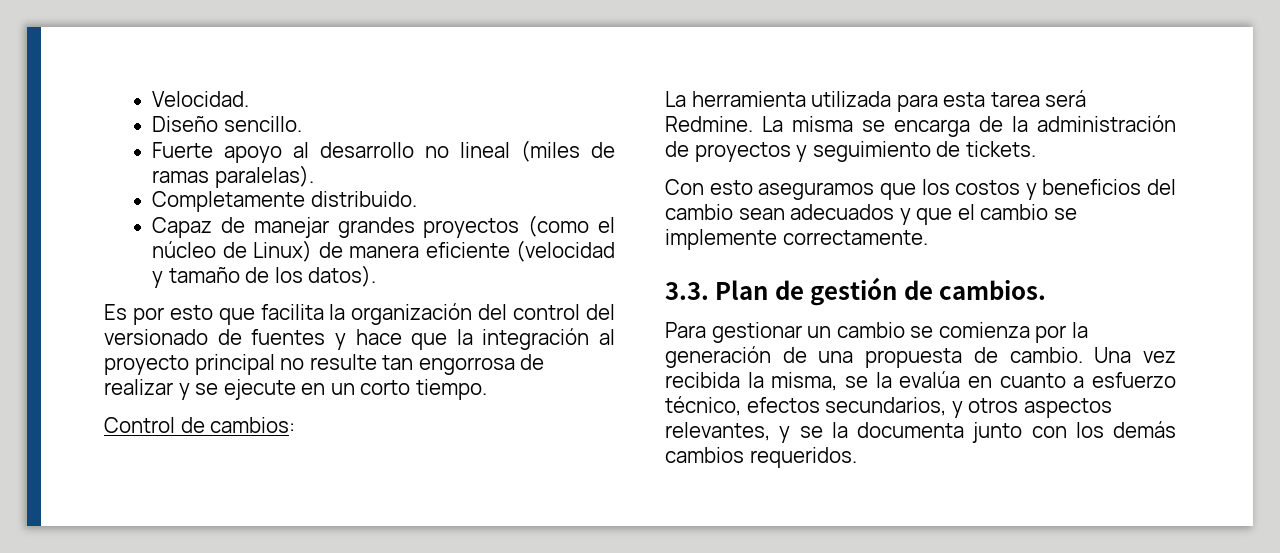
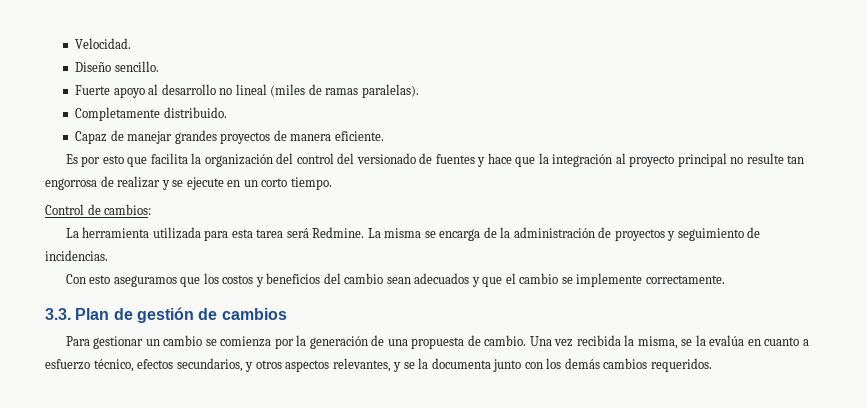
[528,215,615,237] [152,240,615,262] [152,265,377,288] (como el núcleo de Linux) de manera eficiente (velocidad y tamaño de los datos). -> [273,130,384,141] de manera eficiente.
[965,141,1036,157] tickets. -> [45,250,108,261] incidencias.
[939,280,1047,300] cambios. -> [221,308,287,320] cambios

